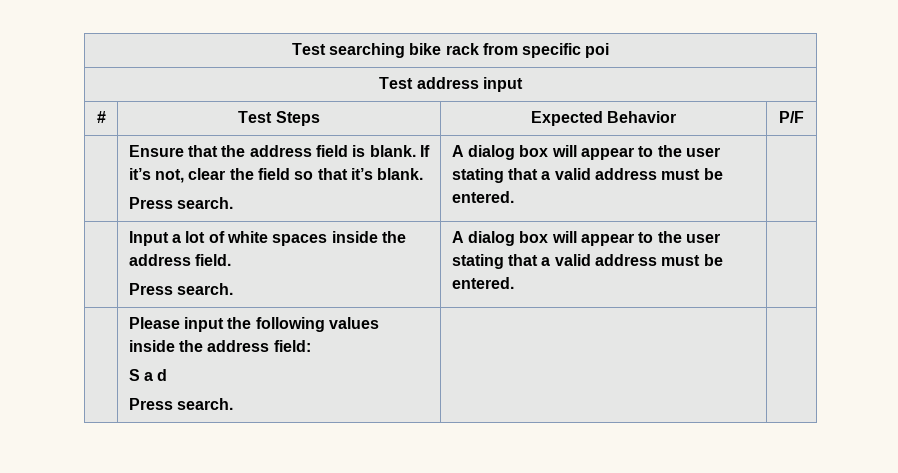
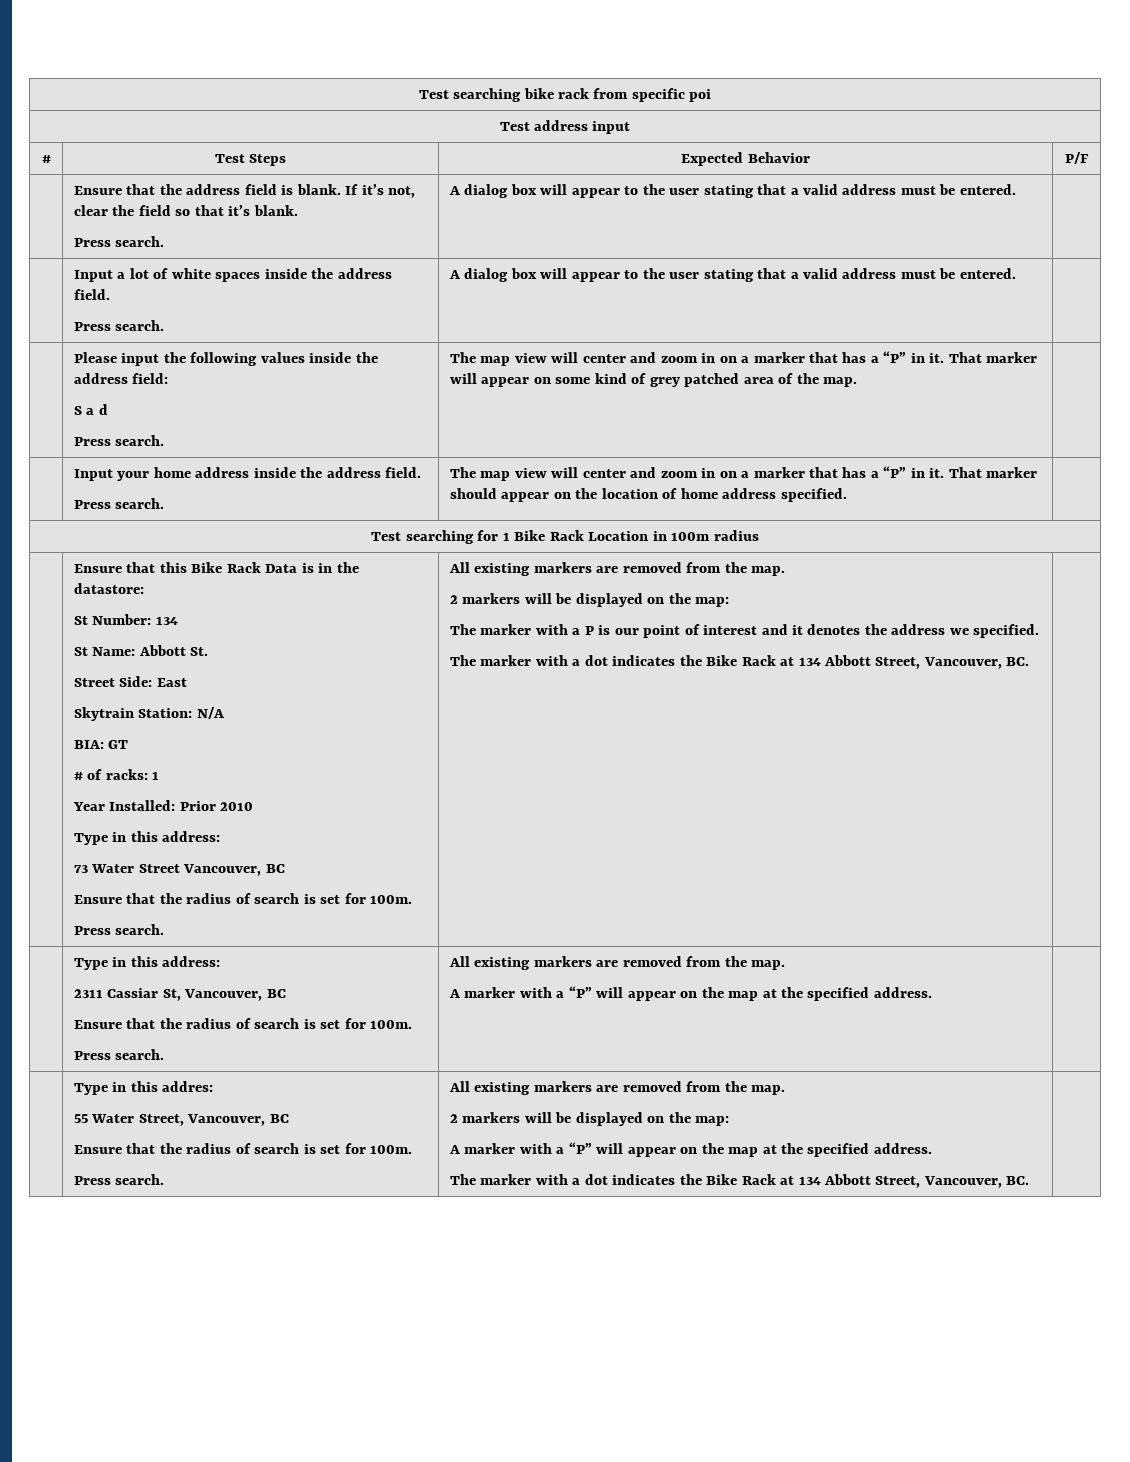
(234, 404) none -> [449,351,1038,366] [449,373,857,387] [73,467,422,481] [73,498,165,509] [449,466,1038,481] [449,488,847,502] [371,530,759,544] [73,562,359,573] [73,583,144,594] [73,614,178,625] [73,645,209,656] [73,676,187,687] [73,707,224,721] [73,740,129,749] [73,769,160,780] [72,800,254,811] [73,831,221,845] [73,864,285,876] [73,893,413,904] [73,924,165,935] [448,562,786,576] [449,593,730,607] [449,624,1040,638] [449,655,1030,669] [73,956,221,970] [73,988,286,1001] [73,1018,413,1029] [73,1049,165,1060] [448,956,786,970] [448,986,932,1001] [73,1081,214,1095] [73,1114,289,1126] [73,1143,413,1154] [73,1174,165,1185] [448,1081,786,1095] [449,1112,730,1126] [448,1142,932,1157] [449,1174,1030,1188] The map view will center and zoom in on a marker that has a “P” in it. That marker will appear on some kind of grey patched area of the map. | // | Input your home address inside the address field. // Press search. | The map view will center and zoom in on a marker that has a “P” in it. That marker should appear on the location of home address specified. | // Test searching for 1 Bike Rack Location in 100m radius // | Ensure that this Bike Rack Data is in the datastore: // St Number: 134 // St Name: Abbott St. // Street Side: East // Skytrain Station: N/A // BIA: GT // # of racks: 1 // Year Installed: Prior 2010 // Type in this address: // 73 Water Street Vancouver, BC // Ensure that the radius of search is set for 100m. // Press search. | All existing markers are removed from the map. // 2 markers will be displayed on the map: // The marker with a P is our point of interest and it denotes the address we specified. // The marker with a dot indicates the Bike Rack at 134 Abbott Street, Vancouver, BC. | // | Type in this address: // 2311 Cassiar St, Vancouver, BC // Ensure that the radius of search is set for 100m. // Press search. | All existing markers are removed from the map. // A marker with a “P” will appear on the map at the specified address. | // | Type in this addres: // 55 Water Street, Vancouver, BC // Ensure that the radius of search is set for 100m. // Press search. | All existing markers are removed from the map. // 2 markers will be displayed on the map: // A marker with a “P” will appear on the map at the specified address. // The marker with a dot indicates the Bike Rack at 134 Abbott Street, Vancouver, BC.

